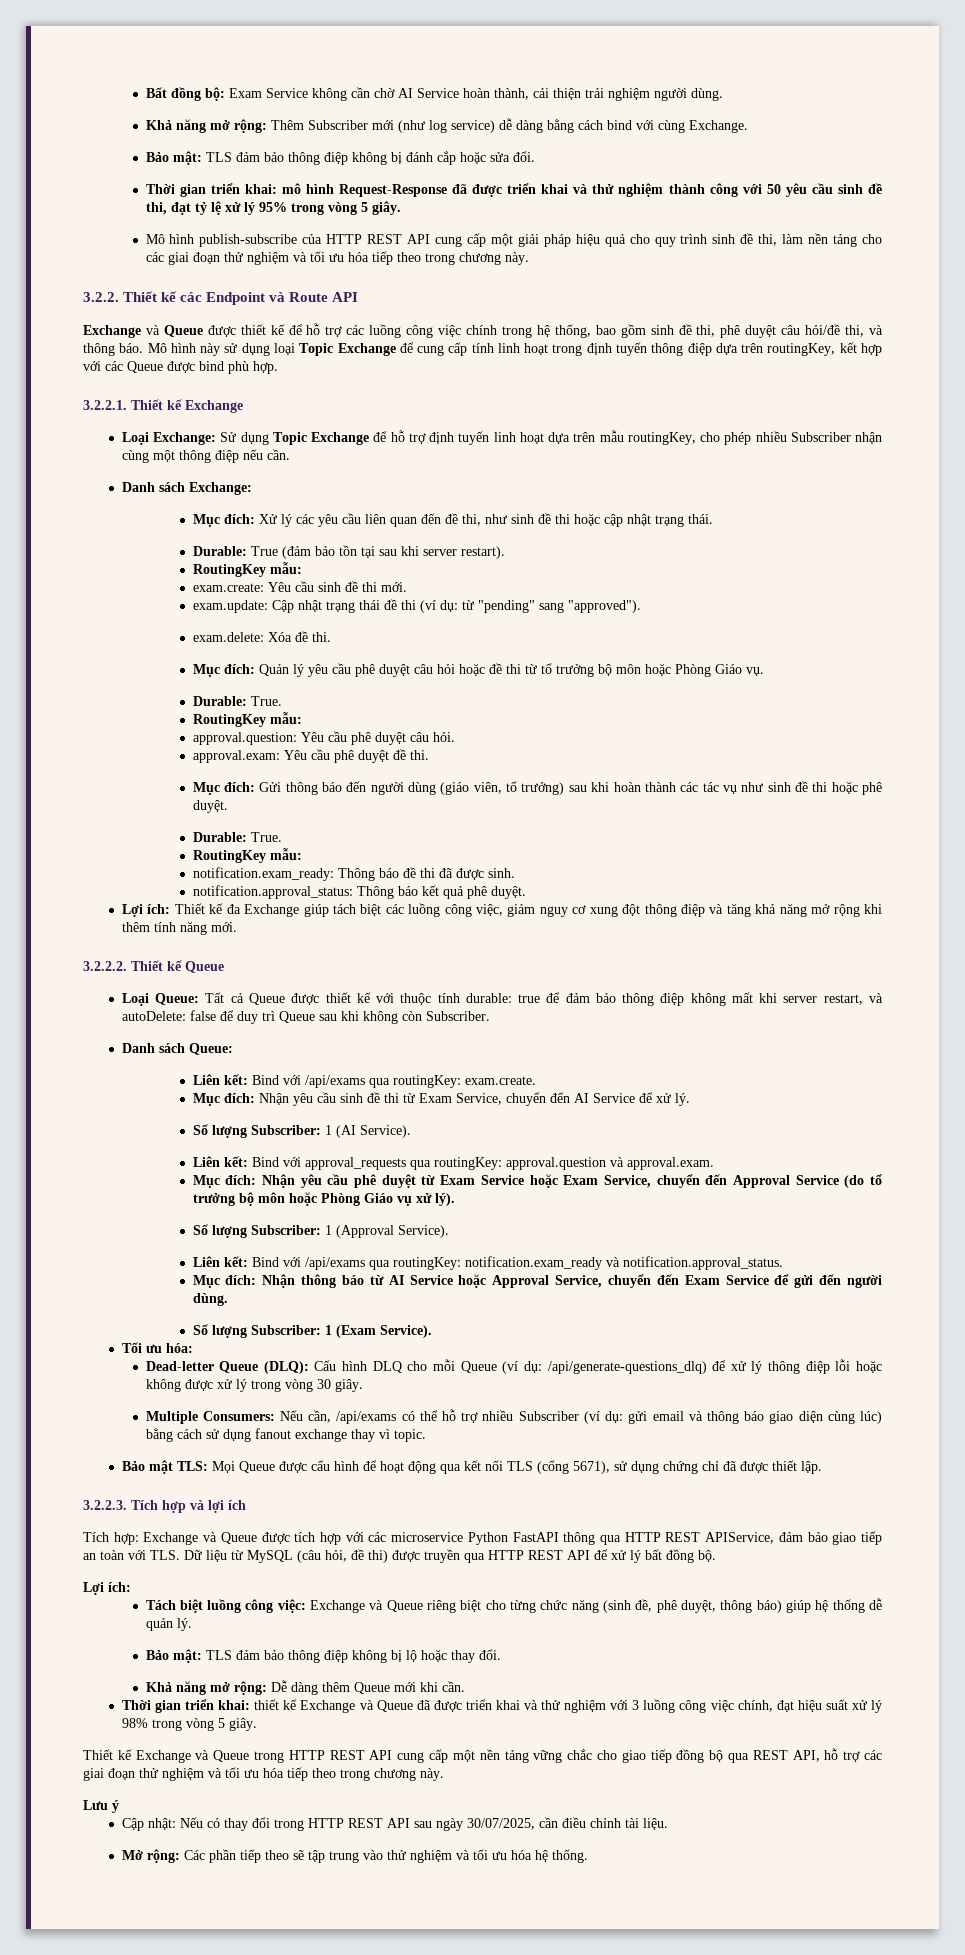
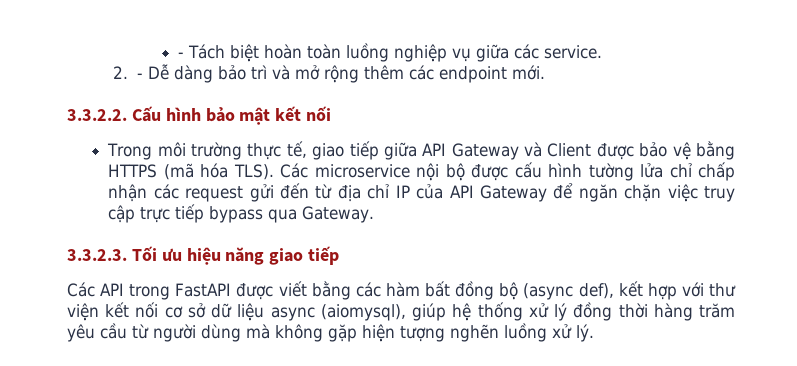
[145,87,723,101] [145,118,748,133] [145,151,535,165] [145,183,882,197] [145,201,401,215] [145,233,883,247] [145,251,529,265] [83,291,359,305] [83,323,884,338] [83,342,882,356] [83,361,278,374] [83,399,243,413] [121,430,882,445] [121,449,290,463] [121,482,252,495] [192,513,713,527] [192,545,505,559] [192,562,302,577] [192,581,407,592] [192,599,641,613] [192,631,331,642] [192,663,764,677] [192,696,282,706] [192,712,302,727] [192,731,455,745] [192,749,429,763] [192,781,883,795] [192,800,228,813] [192,832,282,842] [192,848,302,863] [192,867,515,881] [192,885,526,899] [121,903,882,917] [121,921,237,935] [83,960,224,973] [121,992,884,1006] [121,1010,490,1024] [121,1043,233,1055] [192,1074,536,1088] [192,1092,690,1106] [192,1124,411,1138] [192,1156,714,1170] [192,1174,882,1188] [192,1192,455,1206] [192,1224,449,1238] [192,1256,783,1270] [192,1274,882,1288] [192,1293,228,1306] [192,1324,432,1338] [121,1342,193,1353] [145,1359,882,1374] [145,1379,363,1392] [145,1409,882,1424] [145,1428,426,1442] [121,1460,822,1474] [83,1500,246,1513] [83,1531,882,1545] [83,1549,716,1563] [83,1582,131,1595] [145,1598,882,1613] [145,1618,192,1631] [145,1649,501,1663] [145,1680,465,1695] [121,1699,882,1713] [121,1718,257,1731] [83,1748,882,1763] [83,1767,444,1781] [83,1800,119,1813] [121,1817,668,1831] [121,1849,588,1863] Bất đồng bộ: Exam Service không cần chờ AI Service hoàn thành, cải thiện trải nghiệm người dùng. // Khả năng mở rộng: Thêm Subscriber mới (như log service) dễ dàng bằng cách bind với cùng Exchange. // Bảo mật: TLS đảm bảo thông điệp không bị đánh cắp hoặc sửa đổi. // Thời gian triển khai: mô hình Request-Response đã được triển khai và thử nghiệm thành công với 50 yêu cầu sinh đề thi, đạt tỷ lệ xử lý 95% trong vòng 5 giây. // Mô hình publish-subscribe của HTTP REST API cung cấp một giải pháp hiệu quả cho quy trình sinh đề thi, làm nền tảng cho các giai đoạn thử nghiệm và tối ưu hóa tiếp theo trong chương này. // 3.2.2. Thiết kế các Endpoint và Route API // Exchange và Queue được thiết kế để hỗ trợ các luồng công việc chính trong hệ thống, bao gồm sinh đề thi, phê duyệt câu hỏi/đề thi, và thông báo. Mô hình này sử dụng loại Topic Exchange để cung cấp tính linh hoạt trong định tuyến thông điệp dựa trên routingKey, kết hợp với các Queue được bind phù hợp. // 3.2.2.1. Thiết kế Exchange // Loại Exchange: Sử dụng Topic Exchange để hỗ trợ định tuyến linh hoạt dựa trên mẫu routingKey, cho phép nhiều Subscriber nhận cùng một thông điệp nếu cần. // Danh sách Exchange: // Mục đích: Xử lý các yêu cầu liên quan đến đề thi, như sinh đề thi hoặc cập nhật trạng thái. // Durable: True (đảm bảo tồn tại sau khi server restart). // RoutingKey mẫu: // exam.create: Yêu cầu sinh đề thi mới. // exam.update: Cập nhật trạng thái đề thi (ví dụ: từ "pending" sang "approved"). // exam.delete: Xóa đề thi. // Mục đích: Quản lý yêu cầu phê duyệt câu hỏi hoặc đề thi từ tổ trưởng bộ môn hoặc Phòng Giáo vụ. // Durable: True. // RoutingKey mẫu: // approval.question: Yêu cầu phê duyệt câu hỏi. // approval.exam: Yêu cầu phê duyệt đề thi. // Mục đích: Gửi thông báo đến người dùng (giáo viên, tổ trưởng) sau khi hoàn thành các tác vụ như sinh đề thi hoặc phê duyệt. // Durable: True. // RoutingKey mẫu: // notification.exam_ready: Thông báo đề thi đã được sinh. // notification.approval_status: Thông báo kết quả phê duyệt. // Lợi ích: Thiết kế đa Exchange giúp tách biệt các luồng công việc, giảm nguy cơ xung đột thông điệp và tăng khả năng mở rộng khi thêm tính năng mới. // 3.2.2.2. Thiết kế Queue // Loại Queue: Tất cả Queue được thiết kế với thuộc tính durable: true để đảm bảo thông điệp không mất khi server restart, và autoDelete: false để duy trì Queue sau khi không còn Subscriber. // Danh sách Queue: // Liên kết: Bind với /api/exams qua routingKey: exam.create. // Mục đích: Nhận yêu cầu sinh đề thi từ Exam Service, chuyển đến AI Service để xử lý. // Số lượng Subscriber: 1 (AI Service). // Liên kết: Bind với approval_requests qua routingKey: approval.question và approval.exam. // Mục đích: Nhận yêu cầu phê duyệt từ Exam Service hoặc Exam Service, chuyển đến Approval Service (do tổ trưởng bộ môn hoặc Phòng Giáo vụ xử lý). // Số lượng Subscriber: 1 (Approval Service). // Liên kết: Bind với /api/exams qua routingKey: notification.exam_ready và notification.approval_status. // Mục đích: Nhận thông báo từ AI Service hoặc Approval Service, chuyển đến Exam Service để gửi đến người dùng. // Số lượng Subscriber: 1 (Exam Service). // Tối ưu hóa: // Dead-letter Queue (DLQ): Cấu hình DLQ cho mỗi Queue (ví dụ: /api/generate-questions_dlq) để xử lý thông điệp lỗi hoặc không được xử lý trong vòng 30 giây. // Multiple Consumers: Nếu cần, /api/exams có thể hỗ trợ nhiều Subscriber (ví dụ: gửi email và thông báo giao diện cùng lúc) bằng cách sử dụng fanout exchange thay vì topic. // Bảo mật TLS: Mọi Queue được cấu hình để hoạt động qua kết nối TLS (cổng 5671), sử dụng chứng chỉ đã được thiết lập. // 3.2.2.3. Tích hợp và lợi ích // Tích hợp: Exchange và Queue được tích hợp với các microservice Python FastAPI thông qua HTTP REST APIService, đảm bảo giao tiếp an toàn với TLS. Dữ liệu từ MySQL (câu hỏi, đề thi) được truyền qua HTTP REST API để xử lý bất đồng bộ. // Lợi ích: // Tách biệt luồng công việc: Exchange và Queue riêng biệt cho từng chức năng (sinh đề, phê duyệt, thông báo) giúp hệ thống dễ quản lý. // Bảo mật: TLS đảm bảo thông điệp không bị lộ hoặc thay đổi. // Khả năng mở rộng: Dễ dàng thêm Queue mới khi cần. // Thời gian triển khai: thiết kế Exchange và Queue đã được triển khai và thử nghiệm với 3 luồng công việc chính, đạt hiệu suất xử lý 98% trong vòng 5 giây. // Thiết kế Exchange và Queue trong HTTP REST API cung cấp một nền tảng vững chắc cho giao tiếp đồng bộ qua REST API, hỗ trợ các giai đoạn thử nghiệm và tối ưu hóa tiếp theo trong chương này. // Lưu ý // Cập nhật: Nếu có thay đổi trong HTTP REST API sau ngày 30/07/2025, cần điều chỉnh tài liệu. // Mở rộng: Các phần tiếp theo sẽ tập trung vào thử nghiệm và tối ưu hóa hệ thống. -> [177,43,602,62] [113,64,545,83] [67,106,332,125] [107,141,735,160] [108,162,735,181] [108,183,736,202] [108,204,375,223] [67,246,340,265] [67,281,737,300] [67,302,736,321] [67,323,594,342] - Tách biệt hoàn toàn luồng nghiệp vụ giữa các service. // 2. - Dễ dàng bảo trì và mở rộng thêm các endpoint mới. // 3.3.2.2. Cấu hình bảo mật kết nối // Trong môi trường thực tế, giao tiếp giữa API Gateway và Client được bảo vệ bằng HTTPS (mã hóa TLS). Các microservice nội bộ được cấu hình tường lửa chỉ chấp nhận các request gửi đến từ địa chỉ IP của API Gateway để ngăn chặn việc truy cập trực tiếp bypass qua Gateway. // 3.3.2.3. Tối ưu hiệu năng giao tiếp // Các API trong FastAPI được viết bằng các hàm bất đồng bộ (async def), kết hợp với thư viện kết nối cơ sở dữ liệu async (aiomysql), giúp hệ thống xử lý đồng thời hàng trăm yêu cầu từ người dùng mà không gặp hiện tượng nghẽn luồng xử lý.

